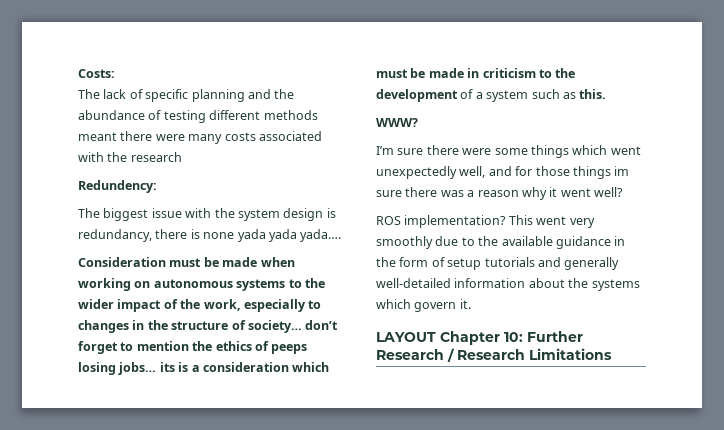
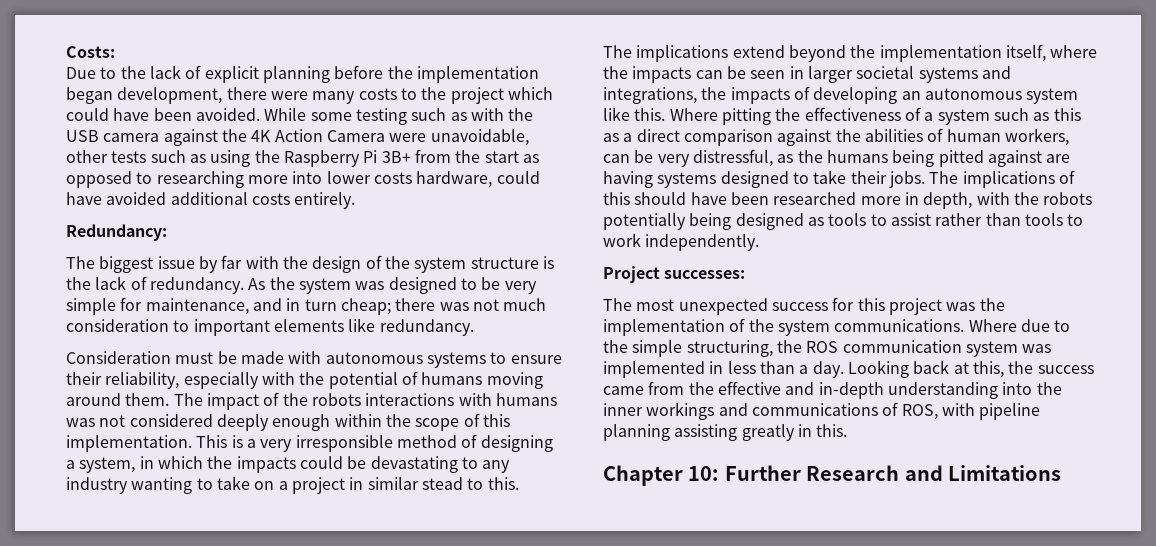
[78,89,295,102] [78,110,318,123] [78,131,322,144] [78,152,182,162] [78,180,157,193] [78,208,336,221] [78,229,342,242] [78,257,295,267] [78,278,325,291] [78,299,322,312] [78,320,339,333] [78,341,308,354] [78,362,330,375] [376,68,576,78] [376,89,458,102] The lack of specific planning and the abundance of testing different methods meant there were many costs associated with the research // Redundency: // The biggest issue with the system design is redundancy, there is none yada yada yada…. // Consideration must be made when working on autonomous systems to the wider impact of the work, especially to changes in the structure of society… don’t forget to mention the ethics of peeps losing jobs… its is a consideration which must be made in criticism to the development -> [66,65,539,83] [66,87,553,104] [66,108,534,125] [66,129,529,146] [66,149,539,167] [66,171,540,188] [66,192,356,209] [66,224,167,241] [66,255,554,273] [66,276,537,294] [66,297,547,315] [66,318,474,336] [66,351,562,368] [66,371,543,389] [66,392,557,410] [66,413,510,431] [66,434,553,452] [66,456,511,473] [66,476,519,494] [603,44,1098,62] [603,66,1011,83] [603,86,1079,104] [603,107,901,125] Due to the lack of explicit planning before the implementation began development, there were many costs to the project which could have been avoided. While some testing such as with the USB camera against the 4K Action Camera were unavoidable, other tests such as using the Raspberry Pi 3B+ from the start as opposed to researching more into lower costs hardware, could have avoided additional costs entirely. // Redundancy: // The biggest issue by far with the design of the system structure is the lack of redundancy. As the system was designed to be very simple for maintenance, and in turn cheap; there was not much consideration to important elements like redundancy. // Consideration must be made with autonomous systems to ensure their reliability, especially with the potential of humans moving around them. The impact of the robots interactions with humans was not considered deeply enough within the scope of this implementation. This is a very irresponsible method of designing a system, in which the impacts could be devastating to any industry wanting to take on a project in similar stead to this. // The implications extend beyond the implementation itself, where the impacts can be seen in larger societal systems and integrations, the impacts of developing an autonomous system like this. Where pitting the effectiveness
[579,89,607,99] [376,118,418,127] [376,145,641,158] [376,166,630,179] [376,187,623,200] [376,215,595,228] [376,236,626,249] [376,257,620,270] [376,278,640,291] [376,299,471,312] [376,332,436,342] this. // WWW? // I’m sure there were some things which went unexpectedly well, and for those things im sure there was a reason why it went well? // ROS implementation? This went very smoothly due to the available guidance in the form of setup tutorials and generally well-detailed information about the systems which govern it. // LAYOUT -> [1053,108,1081,121] [603,128,1069,146] [603,149,1071,167] [603,170,1075,188] [603,192,1093,209] [603,213,1084,230] [603,233,760,251] [603,266,746,283] [603,297,1005,315] [603,318,1071,336] [603,340,1052,357] [603,360,1094,378] [603,381,1062,399] [603,402,1041,420] [603,424,848,441] this as a direct comparison against the abilities of human workers, can be very distressful, as the humans being pitted against are having systems designed to take their jobs. The implications of this should have been researched more in depth, with the robots potentially being designed as tools to assist rather than tools to work independently. // Project successes: // The most unexpected success for this project was the implementation of the system communications. Where due to the simple structuring, the ROS communication system was implemented in less than a day. Looking back at this, the success came from the effective and in-depth understanding into the inner workings and communications of ROS, with pipeline planning assisting greatly in this. //
[447,348,525,362] / Research -> [904,465,943,481] and

